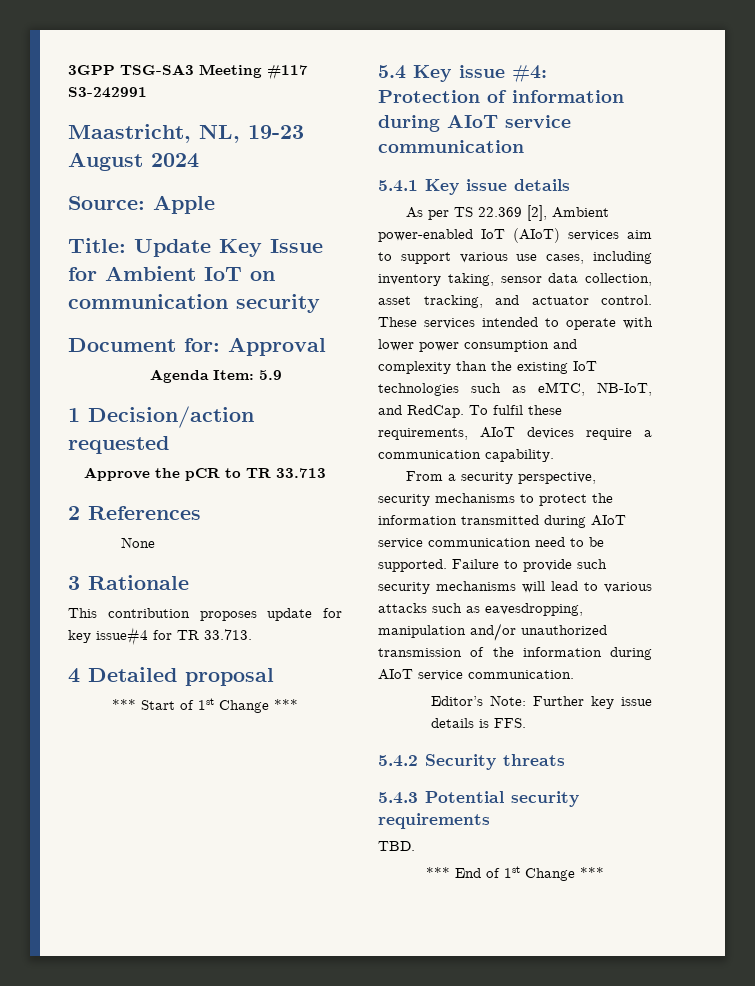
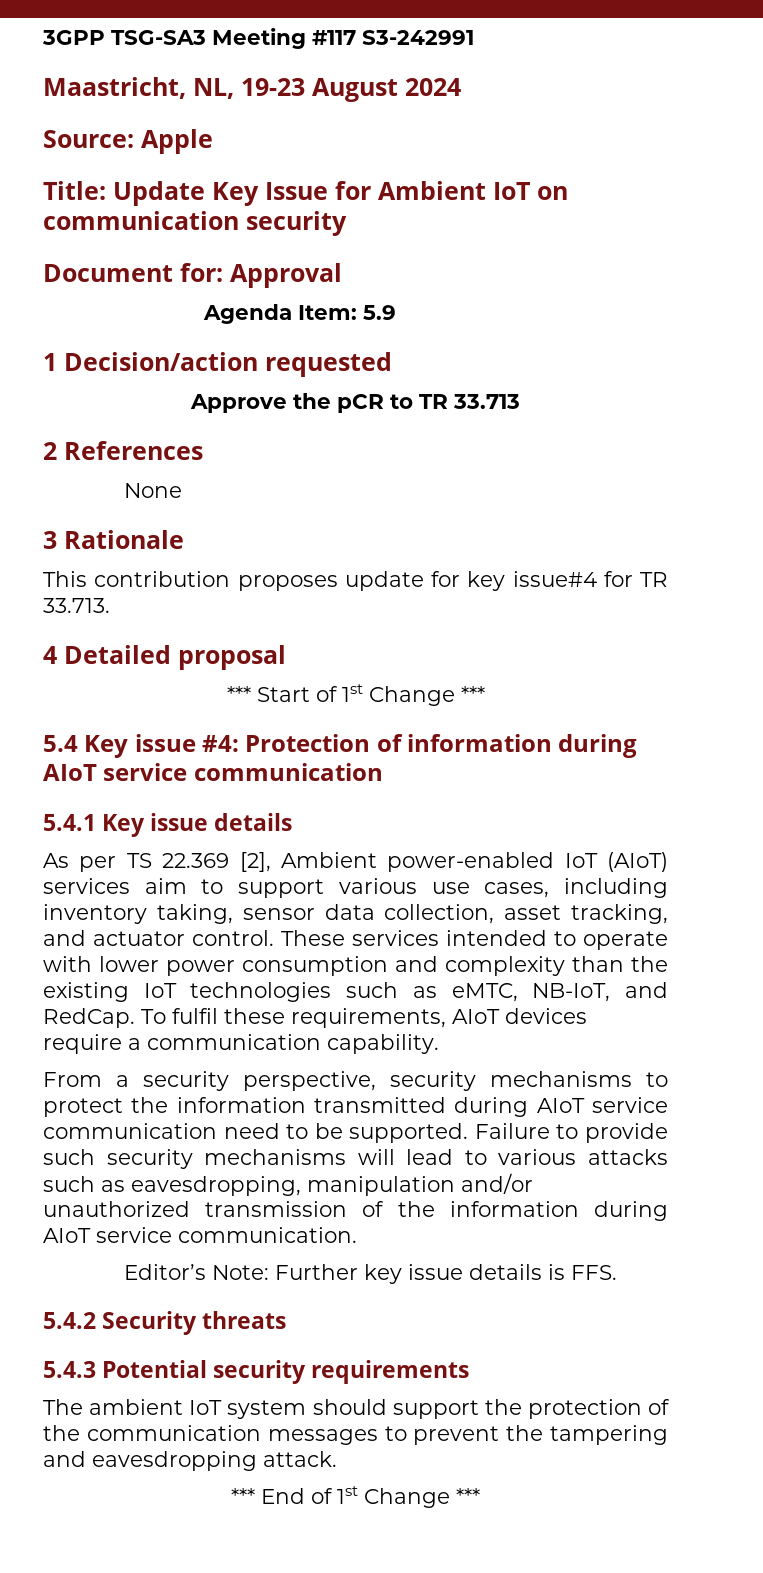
[378,841,415,851] TBD. -> [43,1399,670,1419] [43,1425,668,1445] [43,1451,337,1471] The ambient IoT system should support the protection of the communication messages to prevent the tampering and eavesdropping attack.

